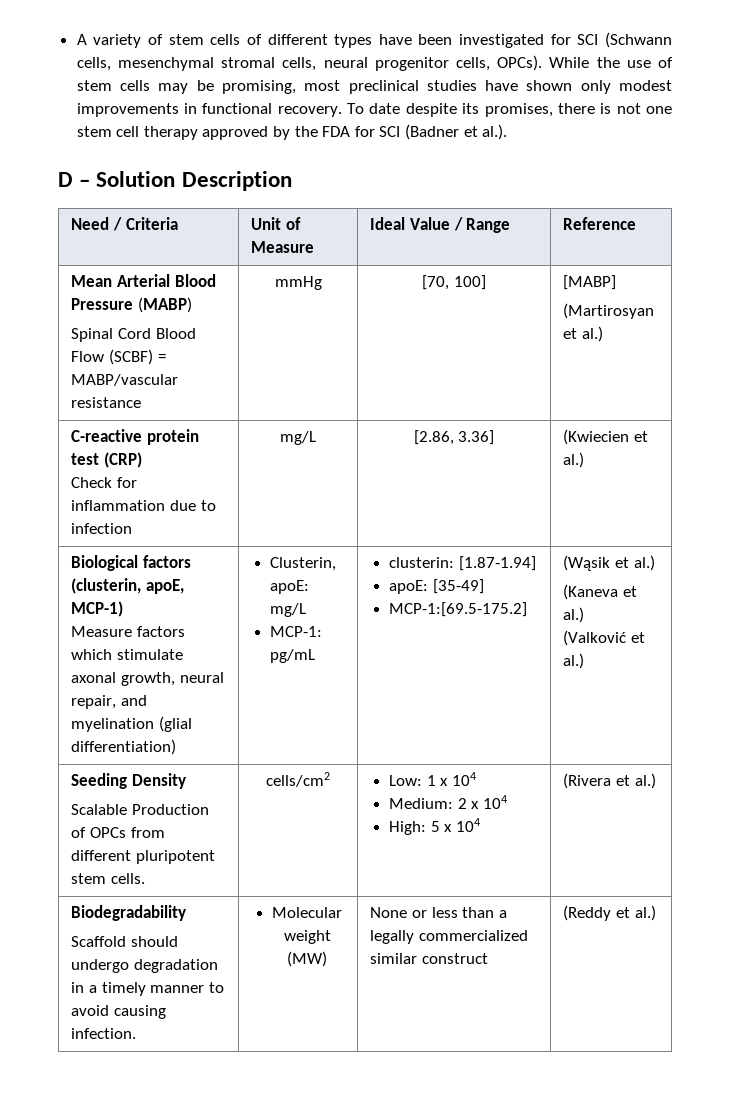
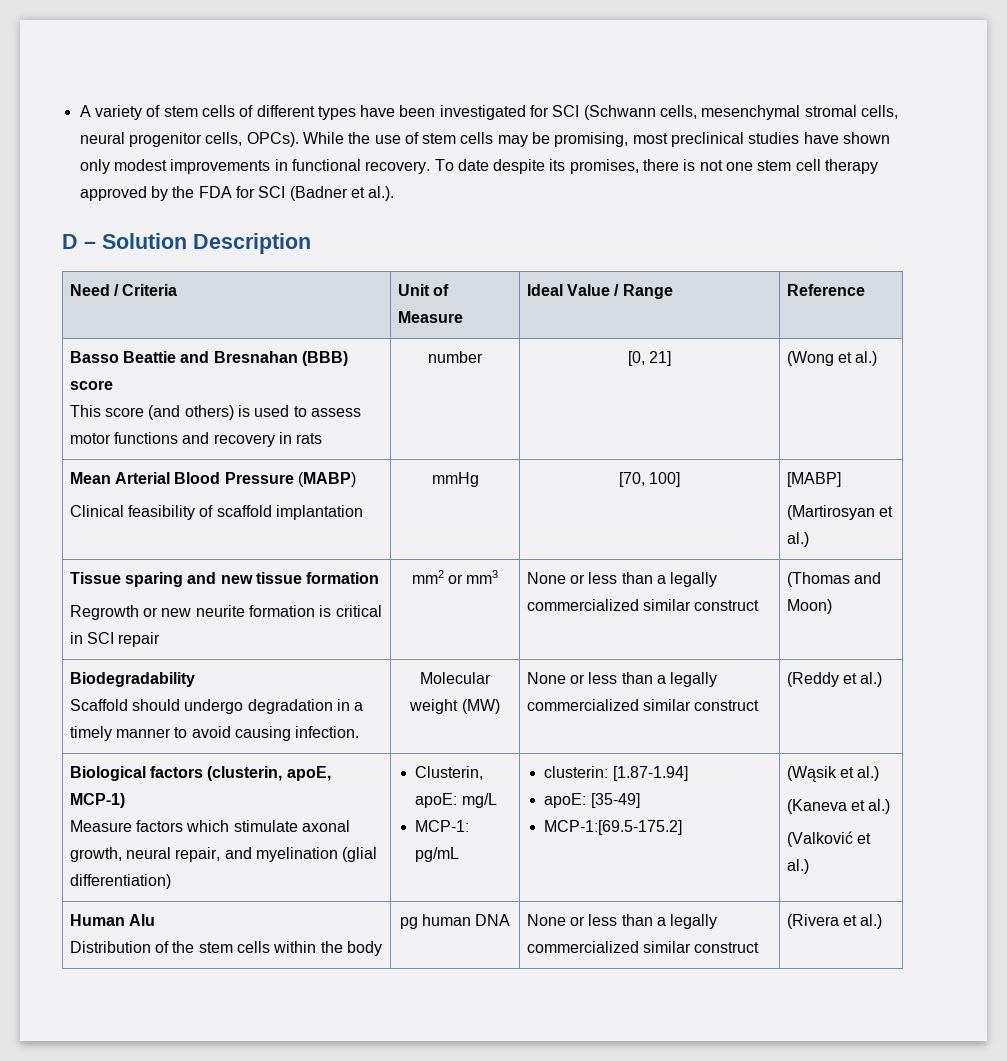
(637, 223) none -> [69,351,348,366] [69,380,113,390] [69,405,361,420] [69,432,323,447] [428,351,483,363] [627,351,672,366] [786,351,878,366] // Basso Beattie and Bresnahan (BBB) score // This score (and others) is used to assess motor functions and recovery in rats | number | [0, 21] | (Wong et al.)
[71,328,196,342] [71,349,166,365] [71,374,179,386] [71,397,142,408] Spinal Cord Blood Flow (SCBF) = MABP/vascular resistance -> [69,505,363,520] Clinical feasibility of scaffold implantation
[71,429,199,445] [71,452,142,468] [71,477,137,488] [71,500,216,511] [71,523,133,534] [280,431,316,445] [413,430,495,445] [563,429,630,445] C-reactive protein test (CRP) // Check for inflammation due to infection | mg/L | [2.86, 3.36] | (Kwiecien -> [69,572,380,587] [69,605,382,620] [69,632,161,647] [411,570,499,584] [526,572,718,587] [526,599,760,611] [786,572,881,587] [786,599,832,614] [69,672,195,687] [69,699,364,714] [69,726,360,741] [420,672,491,684] [409,699,500,714] [526,672,718,687] [526,699,760,711] [786,672,839,687] Tissue sparing and new tissue formation // Regrowth or new neurite formation is critical in SCI repair | mm2 or mm3 | None or less than a legally commercialized similar construct | (Thomas and Moon) // Biodegradability // Scaffold should undergo degradation in a timely manner to avoid causing infection. | Molecular weight (MW) | None or less than a legally commercialized similar construct | (Reddy
[71,773,186,789] [71,804,209,815] [71,827,165,838] [71,850,215,864] [71,873,145,884] [266,772,330,787] [389,772,476,786] [389,795,507,809] [389,818,480,835] [563,773,656,789] [71,905,187,921] [71,936,178,947] [71,959,218,973] [71,982,224,996] [71,1005,166,1019] [71,1028,137,1039] [272,907,343,918] [283,930,331,944] [287,951,328,967] [370,907,507,918] [370,930,528,944] [370,953,488,964] [563,905,612,921] Seeding Density // Scalable Production of OPCs from different pluripotent stem cells. | cells/cm2 | Low: 1 x 104 // Medium: 2 x 104 // High: 5 x 104 | (Rivera et al.) // Biodegradability // Scaffold should undergo degradation in a timely manner to avoid causing infection. | Molecular weight (MW) | None or less than a legally commercialized similar construct | (Reddy -> [69,914,155,926] [69,941,382,956] [399,914,511,929] [526,914,718,929] [526,941,760,953] [786,914,839,929] Human Alu // Distribution of the stem cells within the body | pg human DNA | None or less than a legally commercialized similar construct | (Rivera

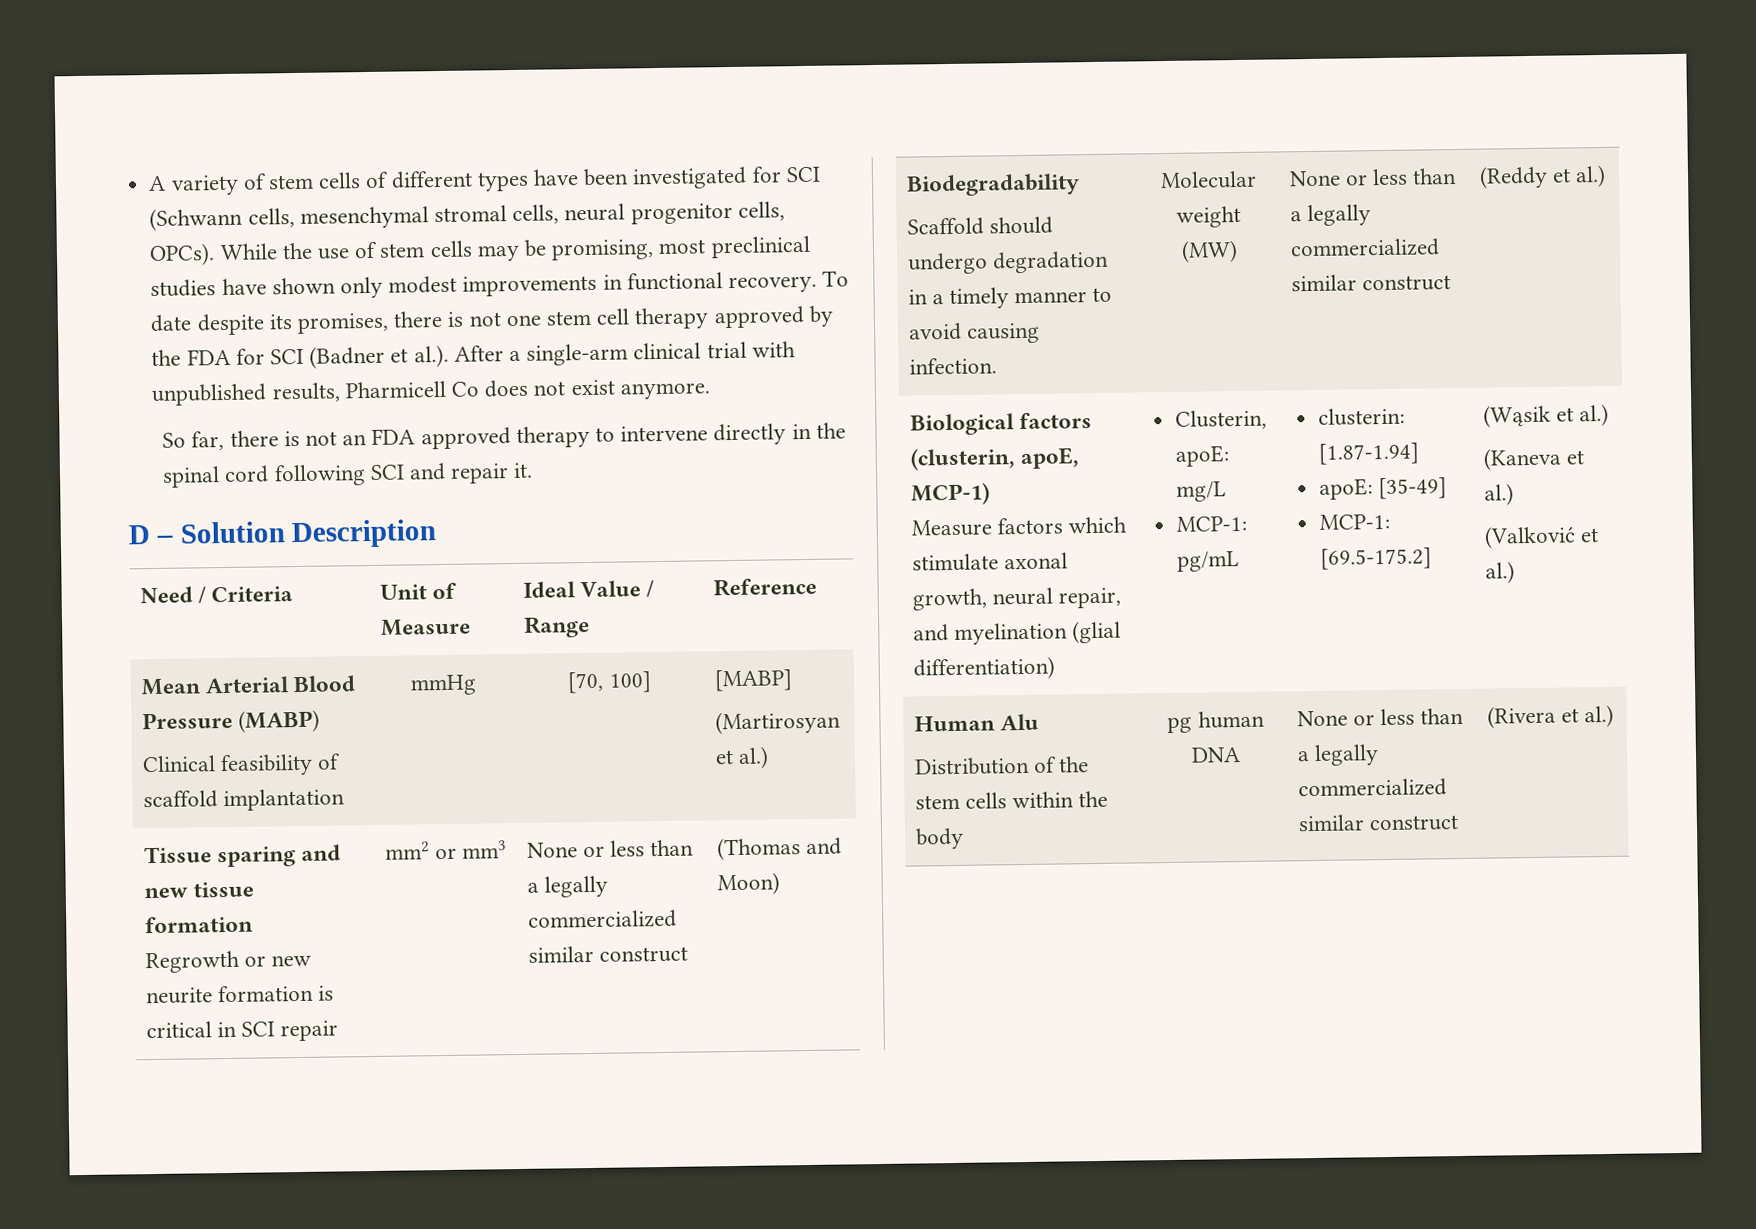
(395, 193) none -> [453,341,796,366] [151,379,711,406] [162,422,846,451] [162,462,534,488] After a single-arm clinical trial with unpublished results, Pharmicell Co does not exist anymore. // So far, there is not an FDA approved therapy to intervene directly in the spinal cord following SCI and repair it.
[69,351,348,366] [69,380,113,390] [69,405,361,420] [69,432,323,447] [428,351,483,363] [627,351,672,366] [786,351,878,366] // Basso Beattie and Bresnahan (BBB) score // This score (and others) is used to assess motor functions and recovery in rats | number | [0, 21] | (Wong et al.) -> (817, 587) none
[544,820,683,835] MCP-1:[69.5-175.2] -> [1318,513,1390,530] [1319,547,1432,570] MCP-1: [69.5-175.2]

